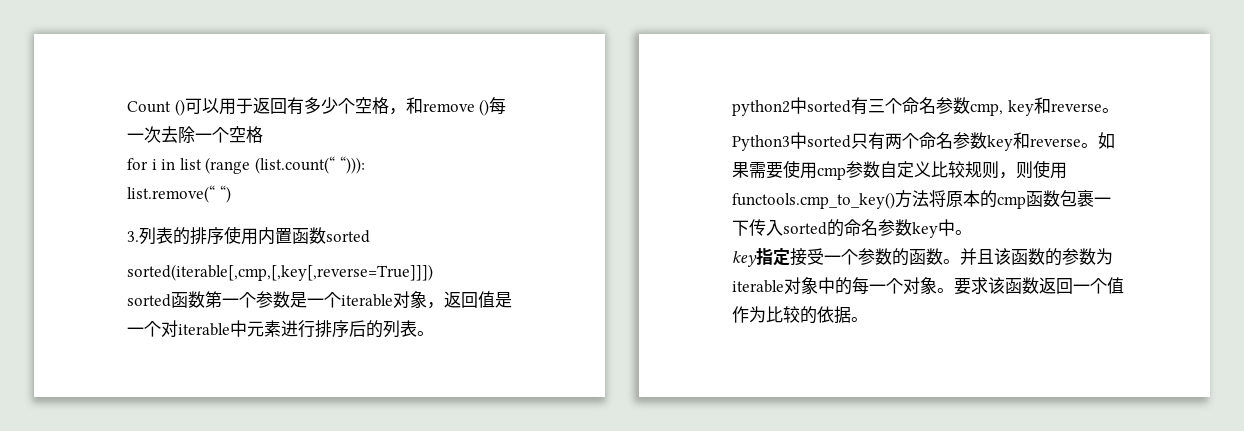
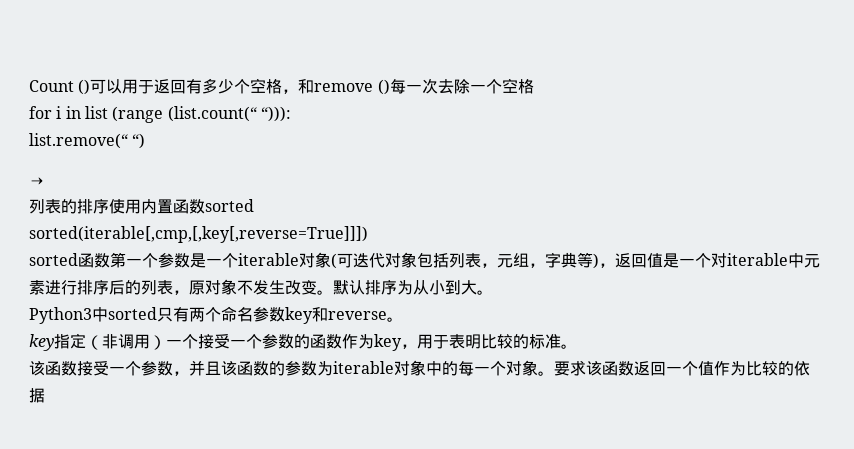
[127,231,139,242] 3. -> [29,177,45,185] → //
(427, 299) none -> [331,252,599,269] (可迭代对象包括列表，元组，字典等)
[417,331,434,336] [732,97,1102,116] 。 // python2中sorted有三个命名参数cmp, key和reverse -> [173,279,477,295] ，原对象不发生改变。默认排序为从小到大
[1098,132,1115,149] [732,160,1067,180] [732,190,1111,209] [732,219,972,238] 如果需要使用cmp参数自定义比较规则，则使用functools.cmp_to_key()方法将原本的cmp函数包裹一下传入sorted的命名参数key中。 -> (403, 319) none
(790, 257) none -> [86,334,198,350] （非调用）一个
[943,259,960,264] 。 -> [342,334,577,351] [29,361,189,376] 作为key，用于表明比较的标准。 // 该函数接受一个参数，
[851,317,868,322] 。 -> (45, 395) none

